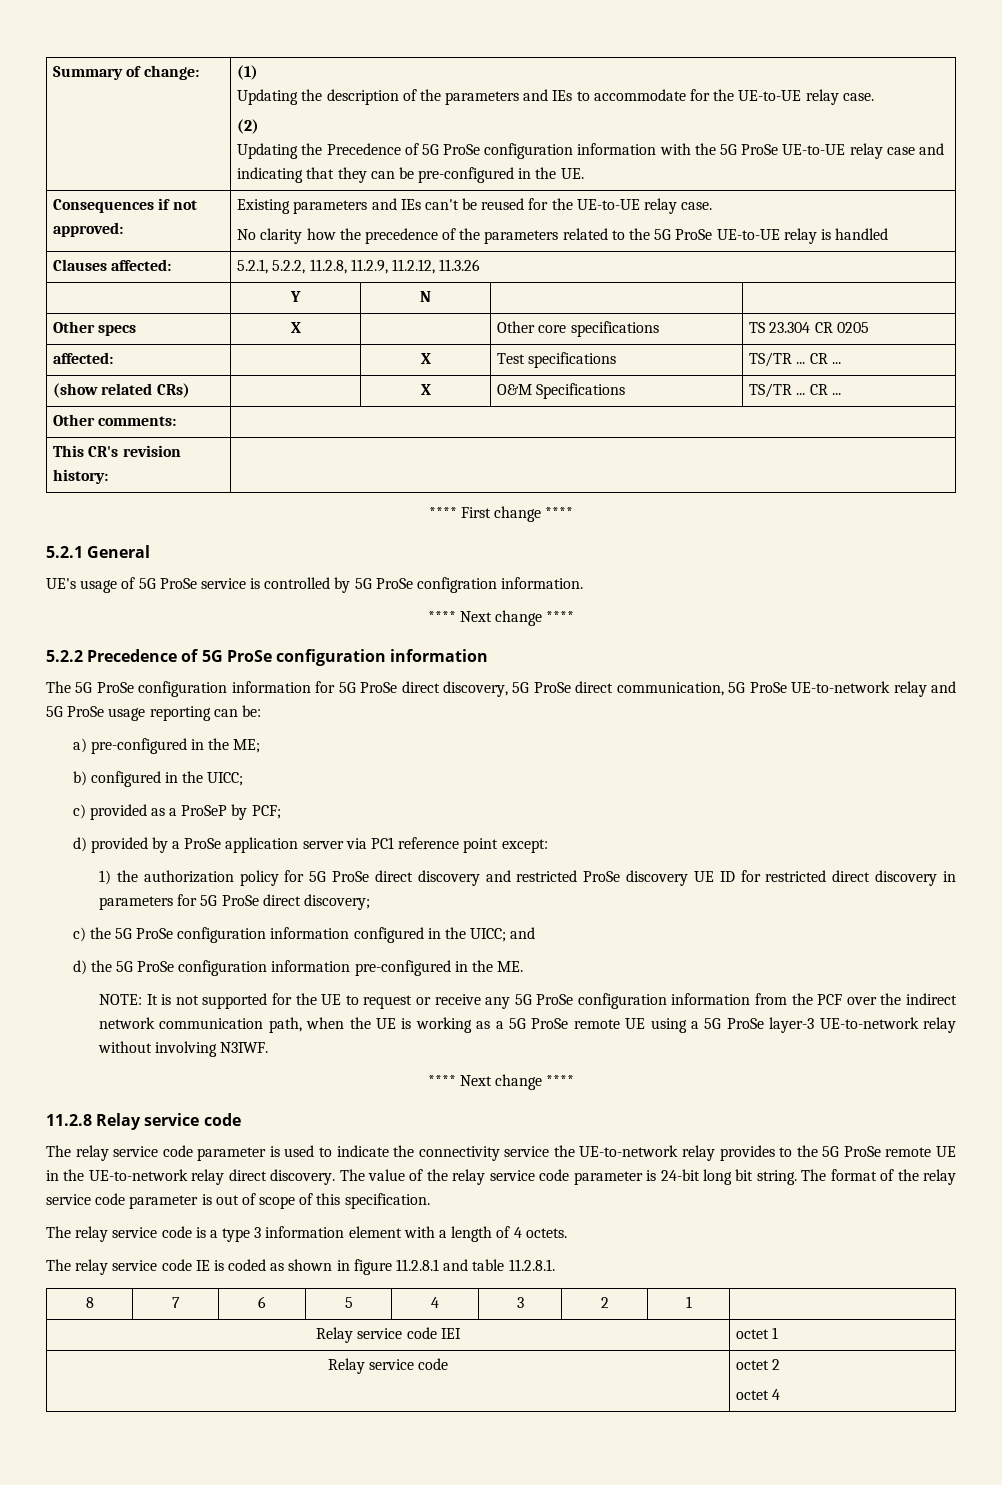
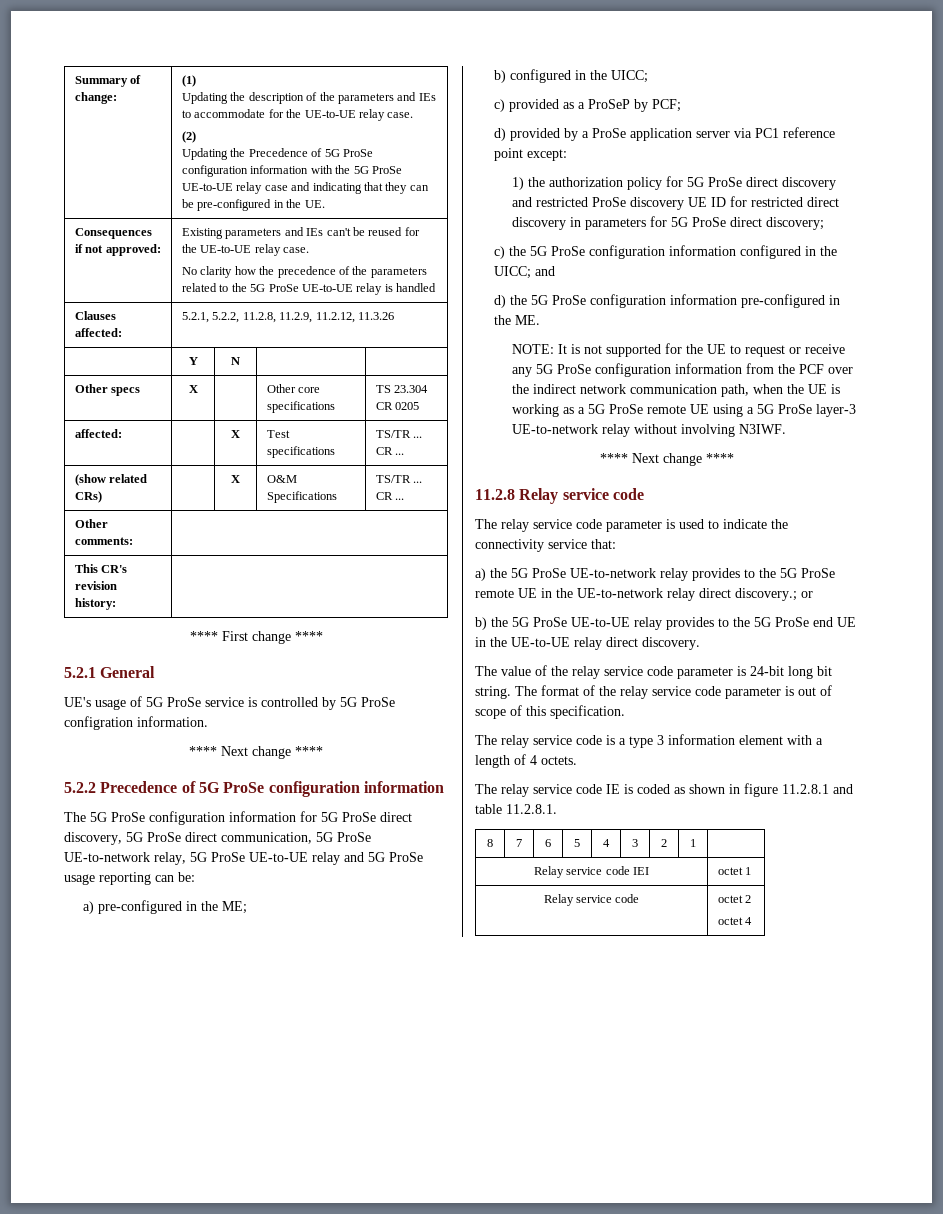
(891, 687) none -> [154,852,308,865] relay, 5G ProSe UE-to-UE
[553,1145,575,1157] the -> [591,539,616,549] [475,568,566,581] that: // a) the 5G ProSe
(267, 1175) none -> [735,588,813,601] [475,617,856,630] [475,637,638,650] discovery.; or // b) the 5G ProSe UE-to-UE relay provides to the 5G ProSe end UE in the UE-to-UE relay direct
(336, 1177) none -> (700, 643) //

